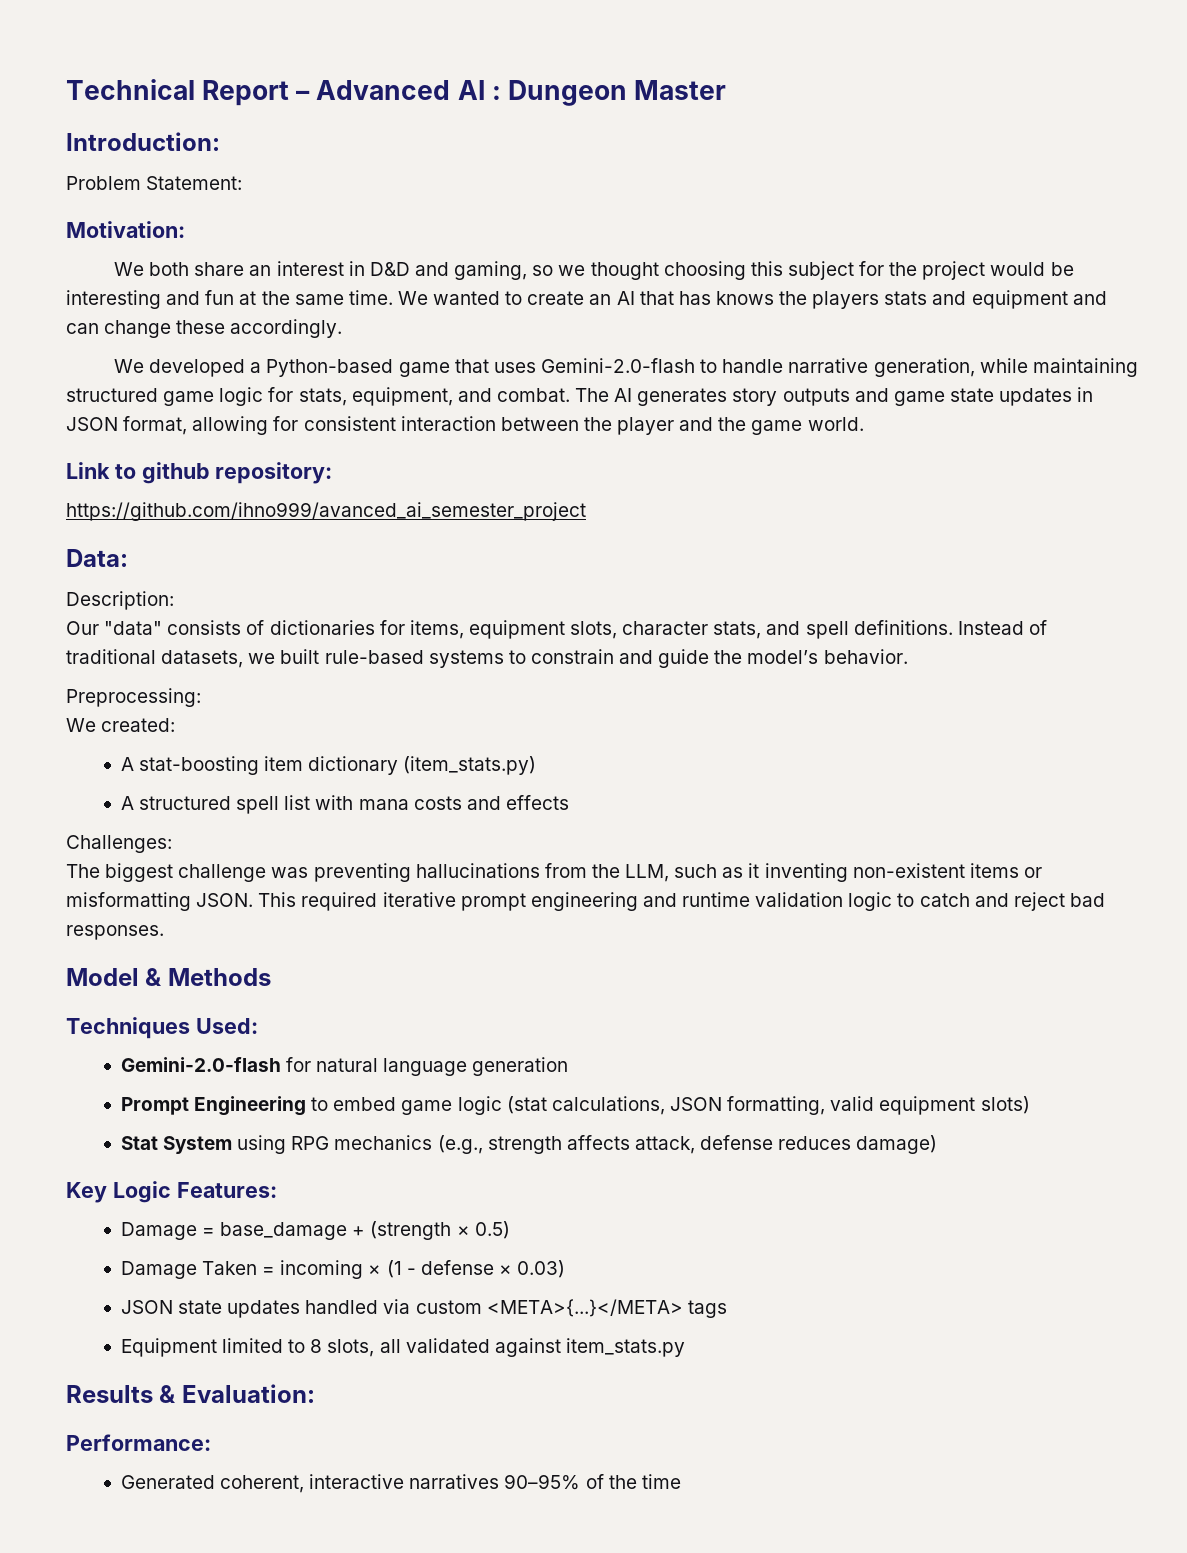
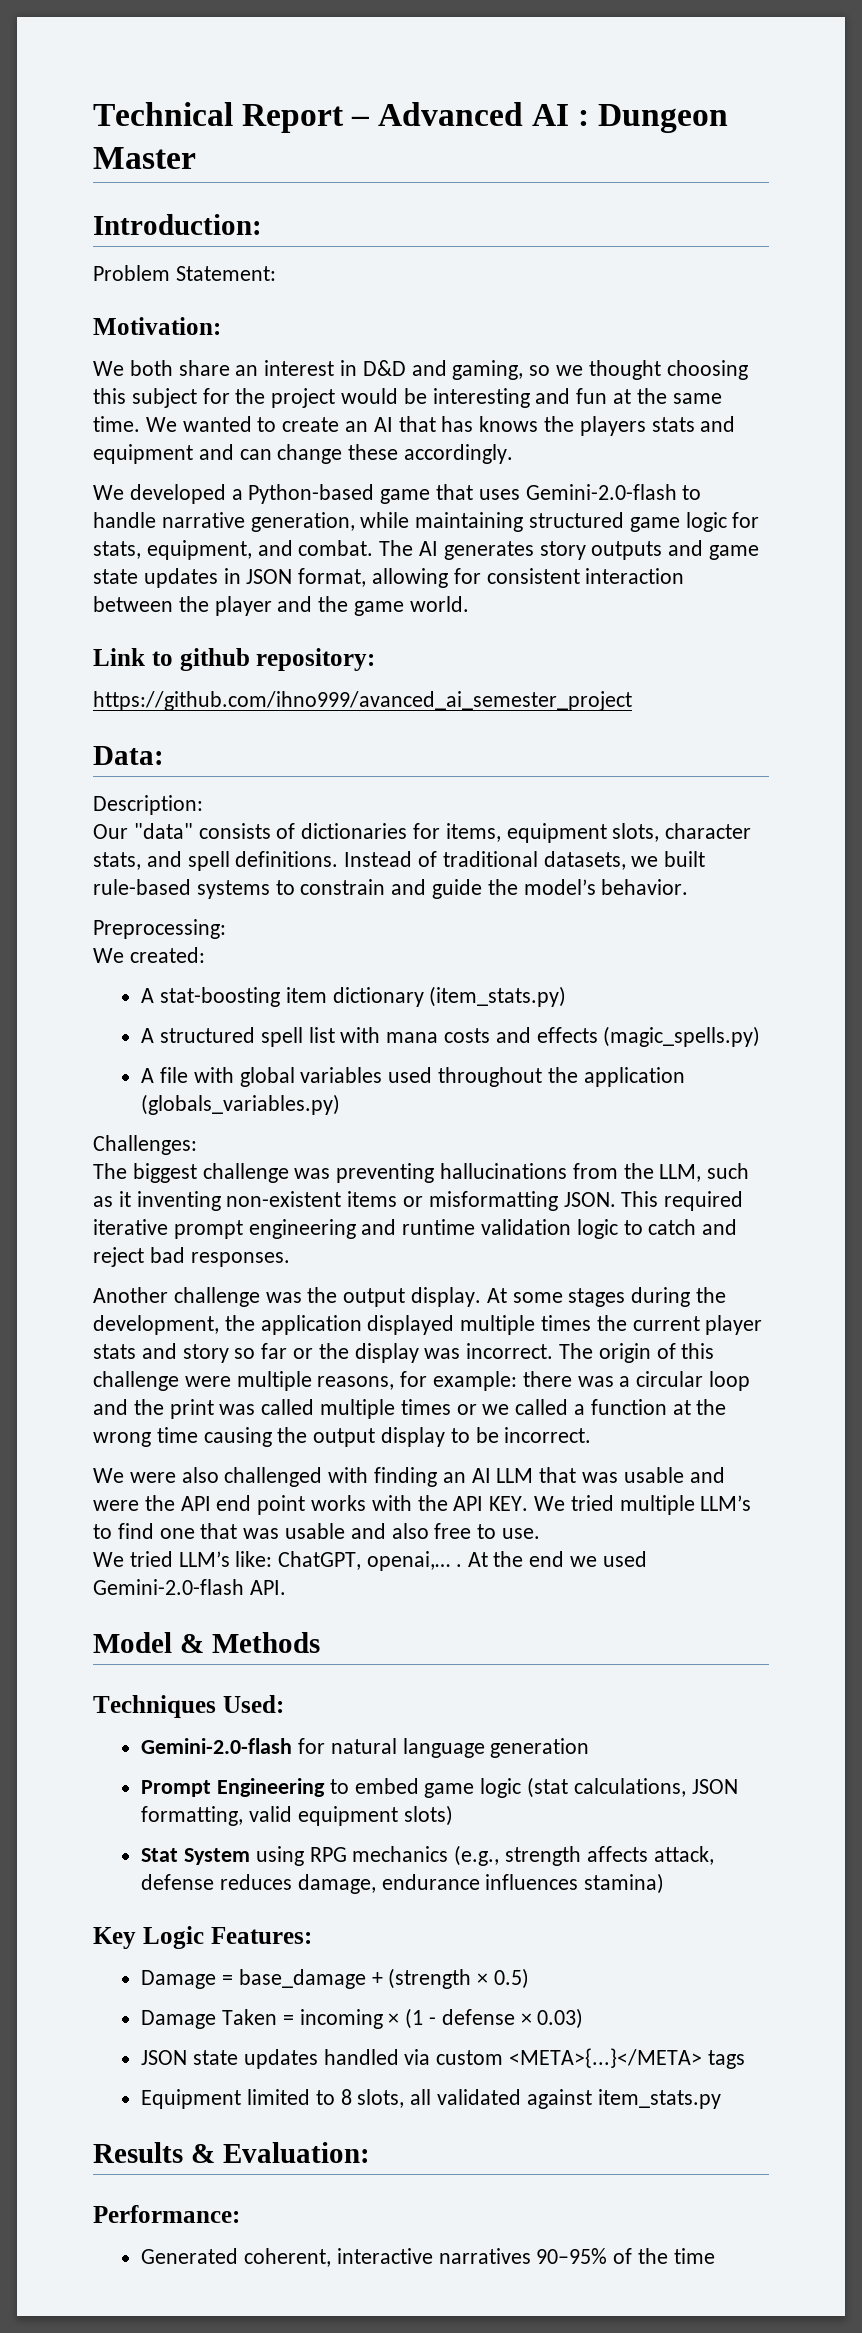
(570, 802) none -> [603,1026,761,1047] [141,1067,685,1087] [141,1094,341,1115] (magic_spells.py) // A file with global variables used throughout the application (globals_variables.py)
(164, 932) none -> [93,1287,727,1307] [93,1315,763,1335] [93,1343,715,1363] [93,1371,751,1391] [93,1399,727,1419] [93,1427,592,1447] [93,1467,725,1487] [93,1495,752,1515] [93,1523,541,1539] [93,1551,647,1571] [93,1579,286,1595] // Another challenge was the output display. At some stages during the development, the application displayed multiple times the current player stats and story so far or the display was incorrect. The origin of this challenge were multiple reasons, for example: there was a circular loop and the print was called multiple times or we called a function at the wrong time causing the output display to be incorrect. // We were also challenged with finding an AI LLM that was usable and were the API end point works with the API KEY. We tried multiple LLM’s to find one that was usable and also free to use. // We tried LLM’s like: ChatGPT, openai,… . At the end we used Gemini-2.0-flash API.
[856,1135,938,1154] damage) -> [297,1873,665,1894] damage, endurance influences stamina)

